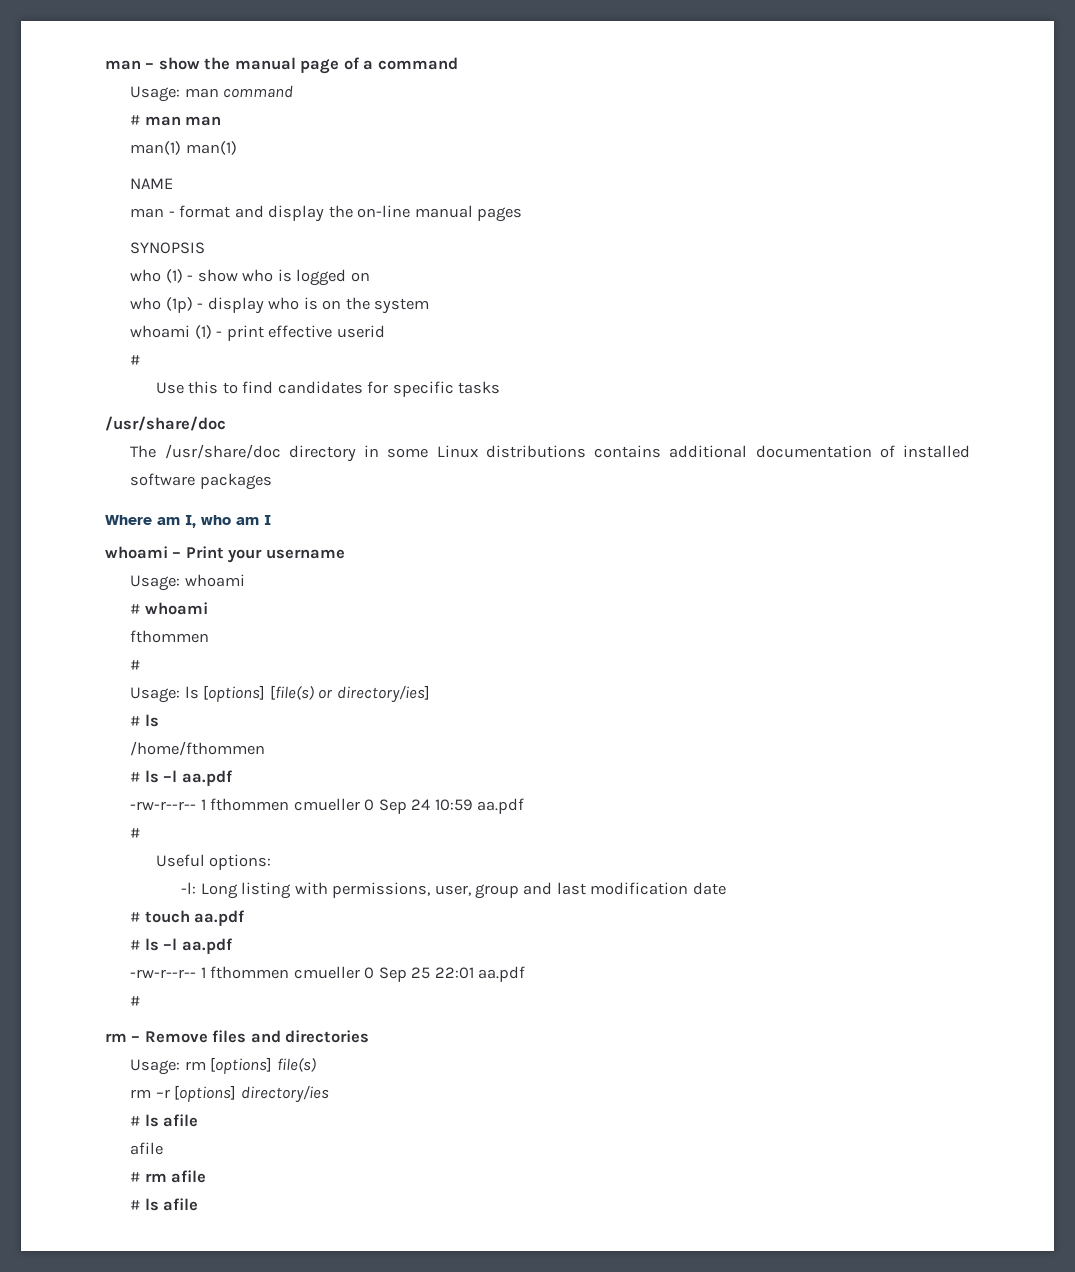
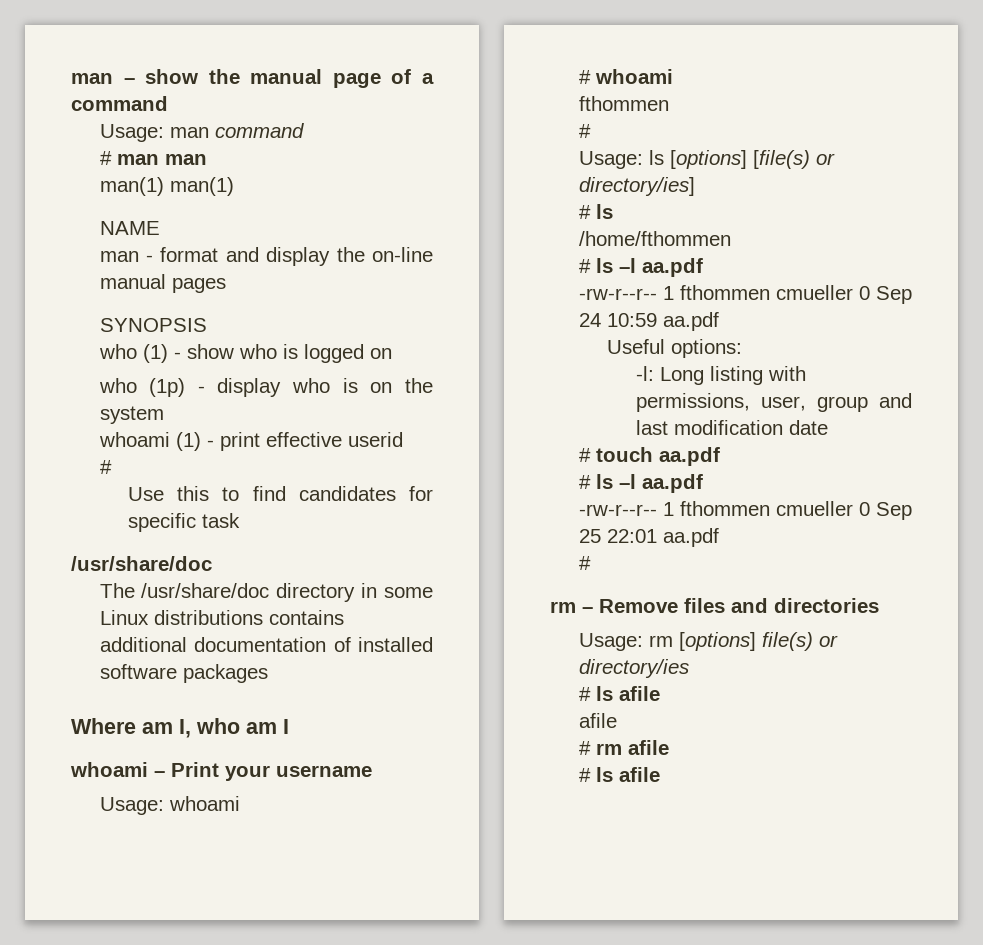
[458,381,501,394] tasks -> [202,513,241,528] task
[130,828,141,838] // # -> (719, 321) none
[130,1085,237,1102] // rm –r [options] -> [818,635,838,647] or

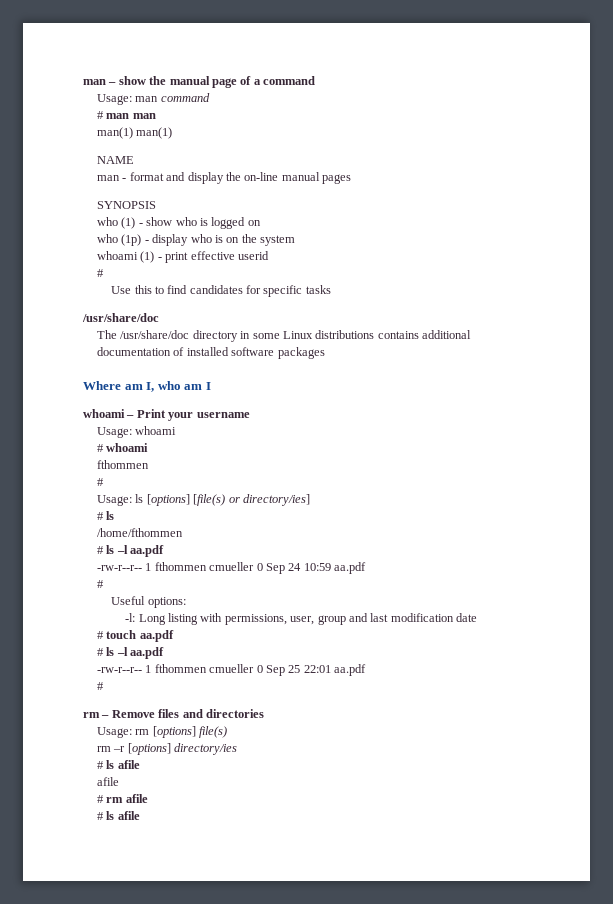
[202,513,241,528] task -> [305,285,331,294] tasks
(719, 321) none -> [97,580,105,588] // #
[818,635,838,647] or -> [97,743,171,755] // rm –r [options]

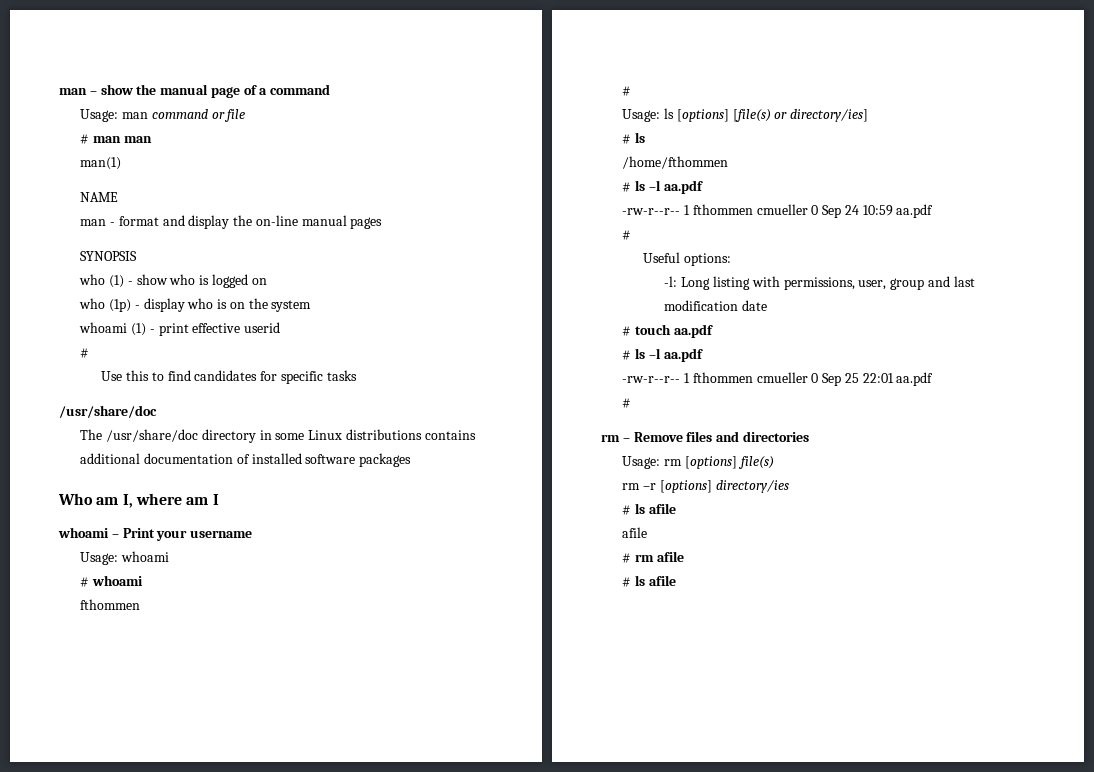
(210, 97) none -> [211,109,246,122] or file
[136,127,173,139] man(1) -> (122, 163) none
[83,381,121,390] Where -> [58,493,93,505] Who
[157,381,181,390] who -> [135,493,182,505] where

